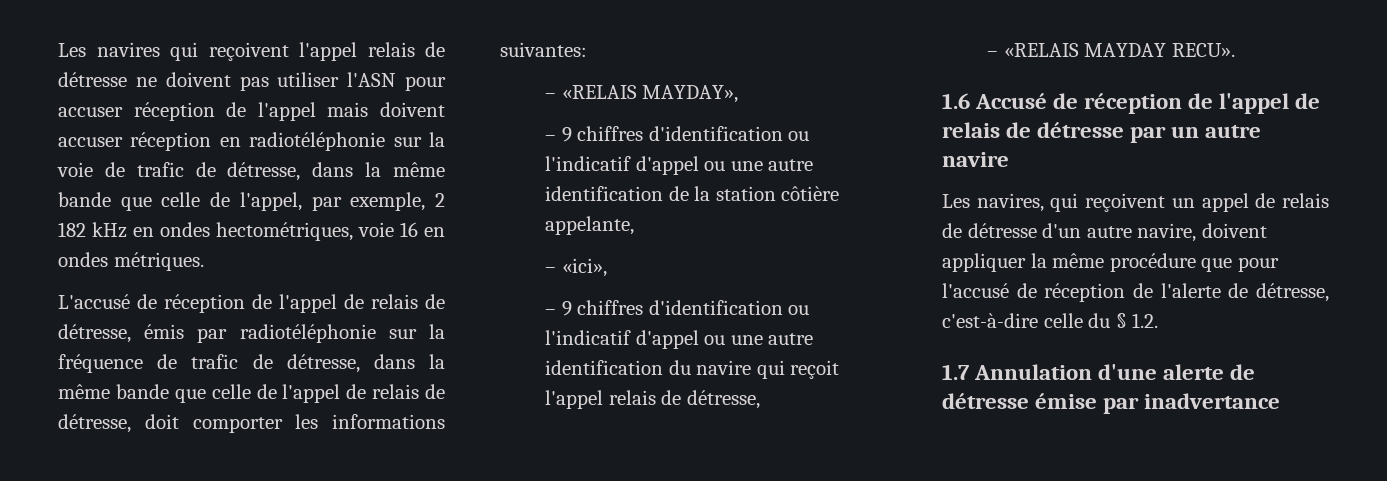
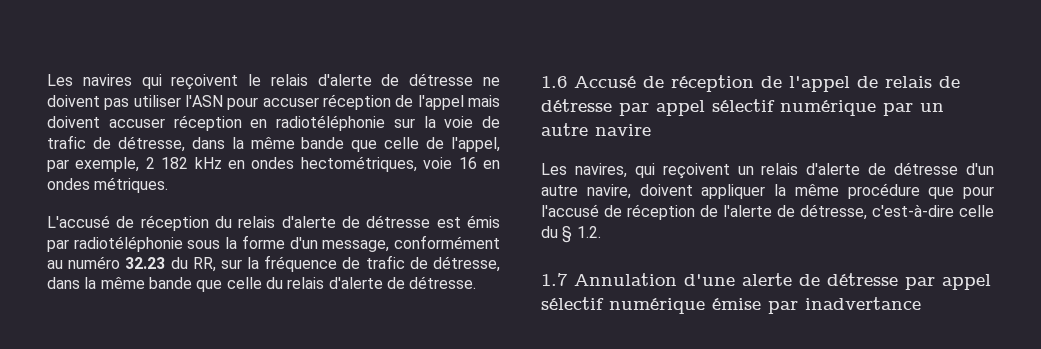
[299,42,415,61] l'appel relais -> [248,74,372,86] le relais d'alerte
[252,294,445,313] [58,324,376,343] de l'appel de relais de détresse, émis par radiotéléphonie -> [215,215,500,228] [47,235,501,252] [47,256,216,272] du relais d'alerte de détresse est émis par radiotéléphonie sous la forme d'un message, conformément au numéro 32.23 du RR,
[256,384,445,403] [58,414,445,433] [500,42,587,57] [545,85,739,103] [545,126,810,142] [545,156,814,175] [545,186,840,201] [545,216,635,235] [545,258,607,277] [545,300,810,316] [545,330,814,349] [545,360,840,379] [545,390,760,409] [987,43,1235,57] de l'appel de relais de détresse, doit comporter les informations suivantes: // – «RELAIS MAYDAY», // – 9 chiffres d'identification ou l'indicatif d'appel ou une autre identification de la station côtière appelante, // – «ici», // – 9 chiffres d'identification ou l'indicatif d'appel ou une autre identification du navire qui reçoit l'appel relais de détresse, // – «RELAIS MAYDAY RECU». -> [265,276,477,289] du relais d'alerte de détresse.
(1167, 134) none -> [656,99,913,116] appel sélectif numérique par
[1201,193,1329,212] appel de relais -> [761,163,861,175] relais d'alerte
(1029, 401) none -> [905,274,991,290] [541,297,705,314] par appel sélectif numérique

